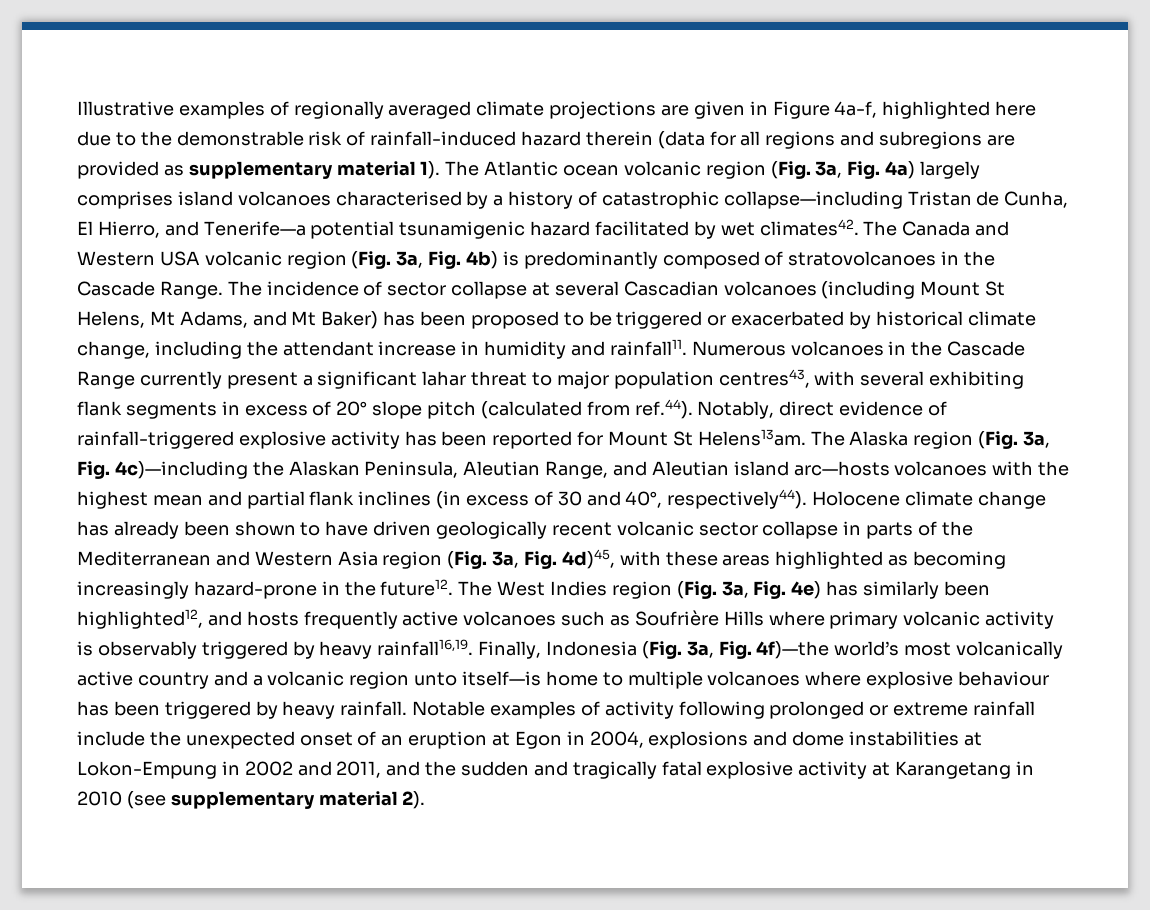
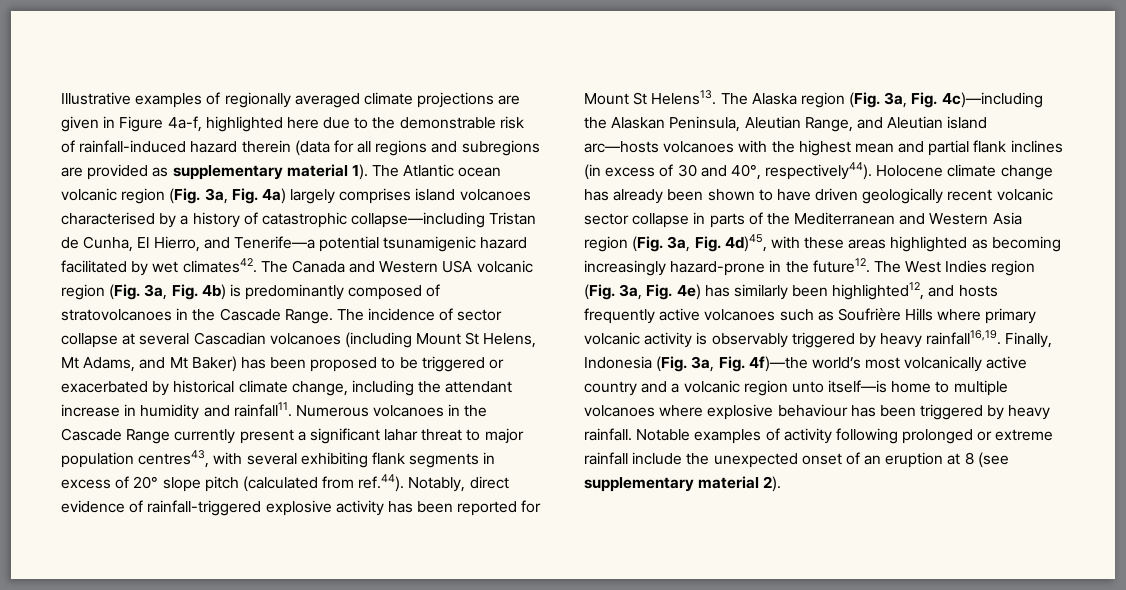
[697,429,806,446] Helens13am. -> [651,90,717,105] Helens13.
[514,731,982,749] [77,761,1034,779] [77,791,122,806] Egon in 2004, explosions and dome instabilities at Lokon-Empung in 2002 and 2011, and the sudden and tragically fatal explosive activity at Karangetang in 2010 -> [964,452,974,465] 8

